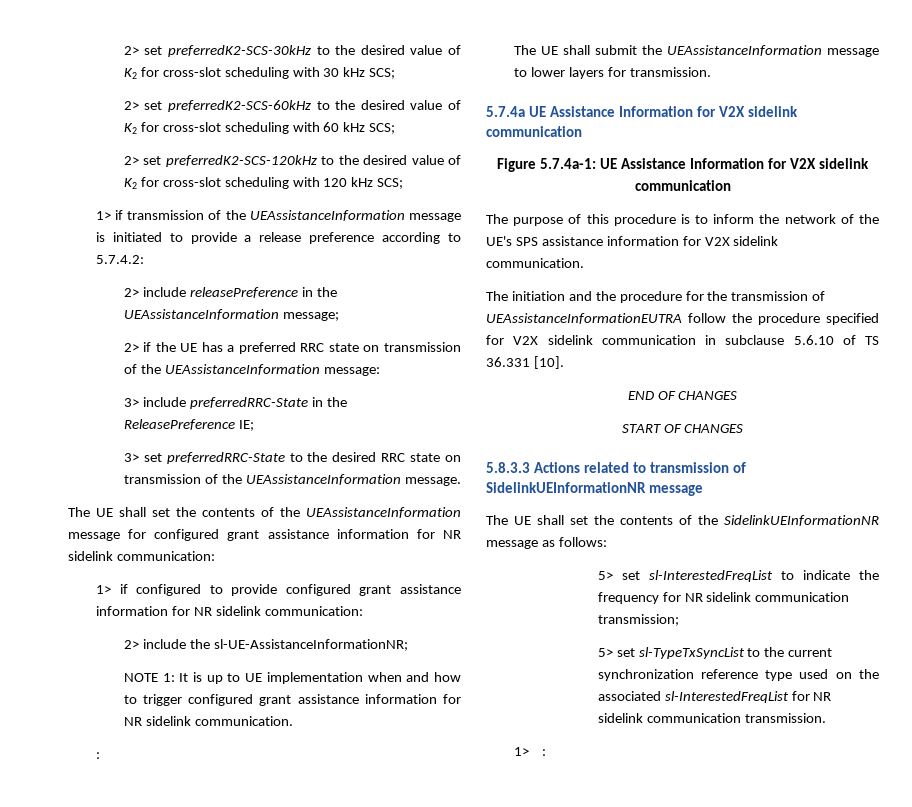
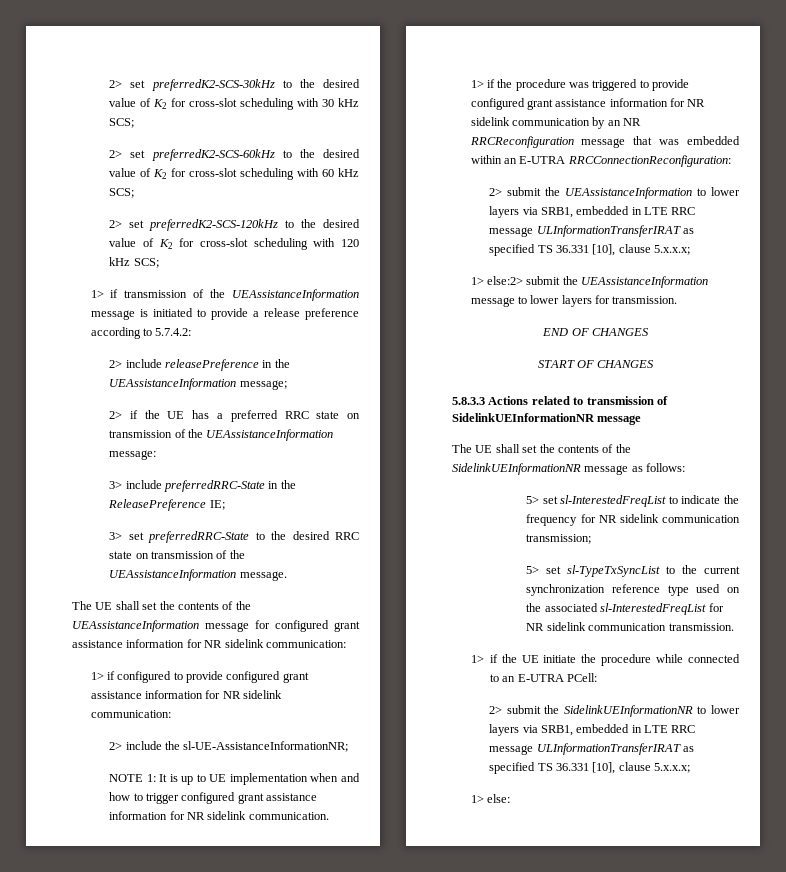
[95,752,100,759] [513,45,590,55] : // The UE shall -> [470,79,690,91] [470,98,706,110] [470,117,642,129] [469,136,740,148] [470,155,731,167] [489,187,740,199] [489,206,696,218] [489,225,694,237] [489,244,691,256] [470,276,523,285] 1> if the procedure was triggered to provide configured grant assistance information for NR sidelink communication by an NR RRCReconfiguration message that was embedded within an E-UTRA RRCConnectionReconfiguration: // 2> submit the UEAssistanceInformation to lower layers via SRB1, embedded in LTE RRC message ULInformationTransferIRAT as specified TS 36.331 [10], clause 5.x.x.x; // 1> else:2>
[486,106,799,117] [486,126,582,137] [497,158,869,172] [634,180,731,191] [486,214,879,226] [486,236,779,246] [486,258,584,268] [486,291,826,303] [486,313,879,325] [486,335,879,345] [486,356,564,369] // 5.7.4a UE Assistance Information for V2X sidelink communication // Figure 5.7.4a-1: UE Assistance Information for V2X sidelink communication // The purpose of this procedure is to inform the network of the UE's SPS assistance information for V2X sidelink communication. // The initiation and the procedure for the transmission of UEAssistanceInformationEUTRA follow the procedure specified for V2X sidelink communication in subclause 5.6.10 of TS 36.331 [10]. -> (678, 300) none
[541,749,546,756] : -> [489,654,740,666] [489,673,597,682] [489,705,740,717] [489,724,696,736] [489,743,694,755] [489,762,691,774] [470,794,510,803] if the UE initiate the procedure while connected to an E-UTRA PCell: // 2> submit the SidelinkUEInformationNR to lower layers via SRB1, embedded in LTE RRC message ULInformationTransferIRAT as specified TS 36.331 [10], clause 5.x.x.x; // 1> else:

